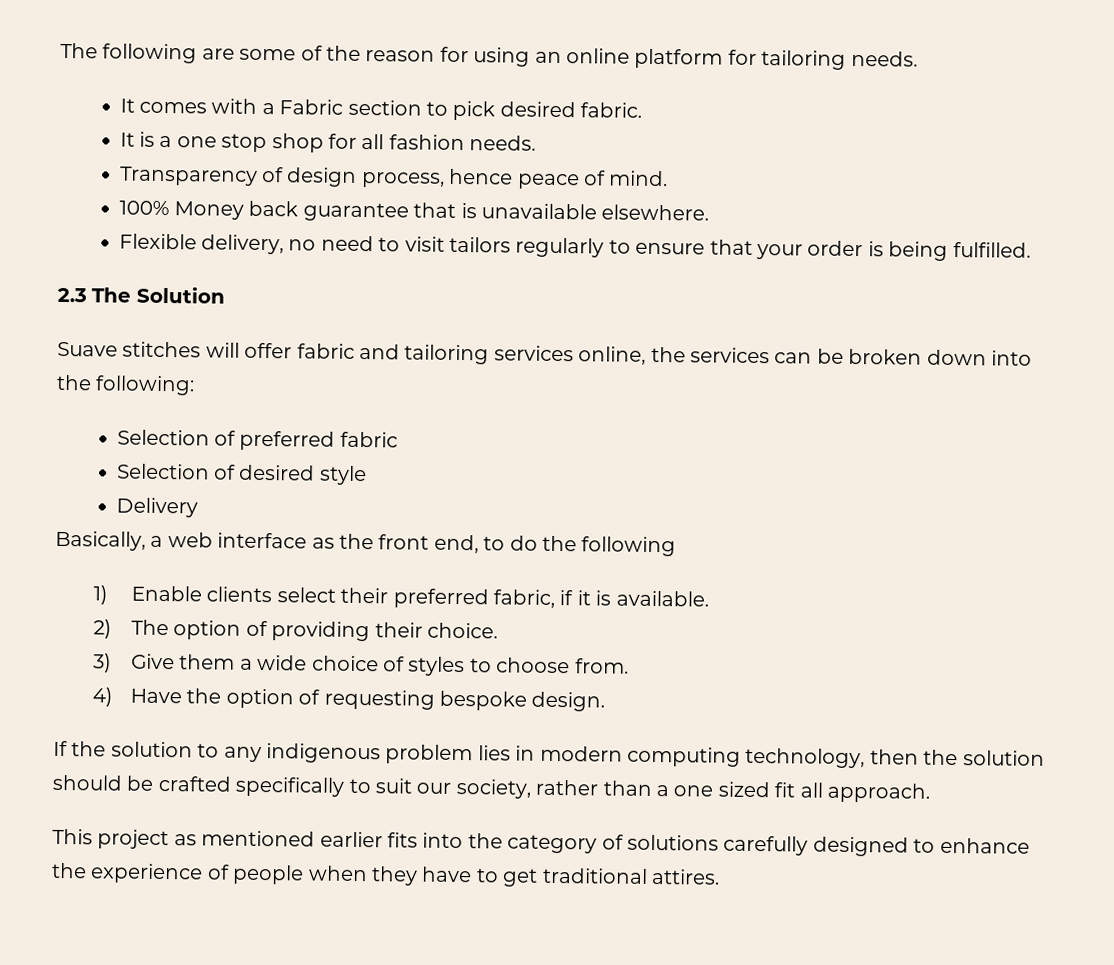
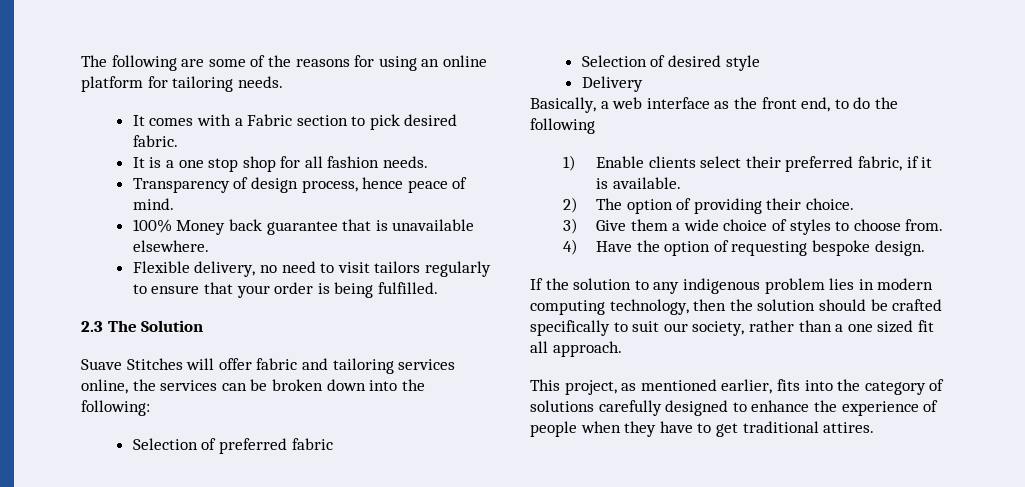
[365,50,436,62] reason -> [295,59,350,67] reasons
[122,341,202,358] stitches -> [126,358,183,370] Stitches
[97,829,170,850] project -> [564,380,617,395] project,
[319,831,383,848] earlier -> [721,379,773,394] earlier,

